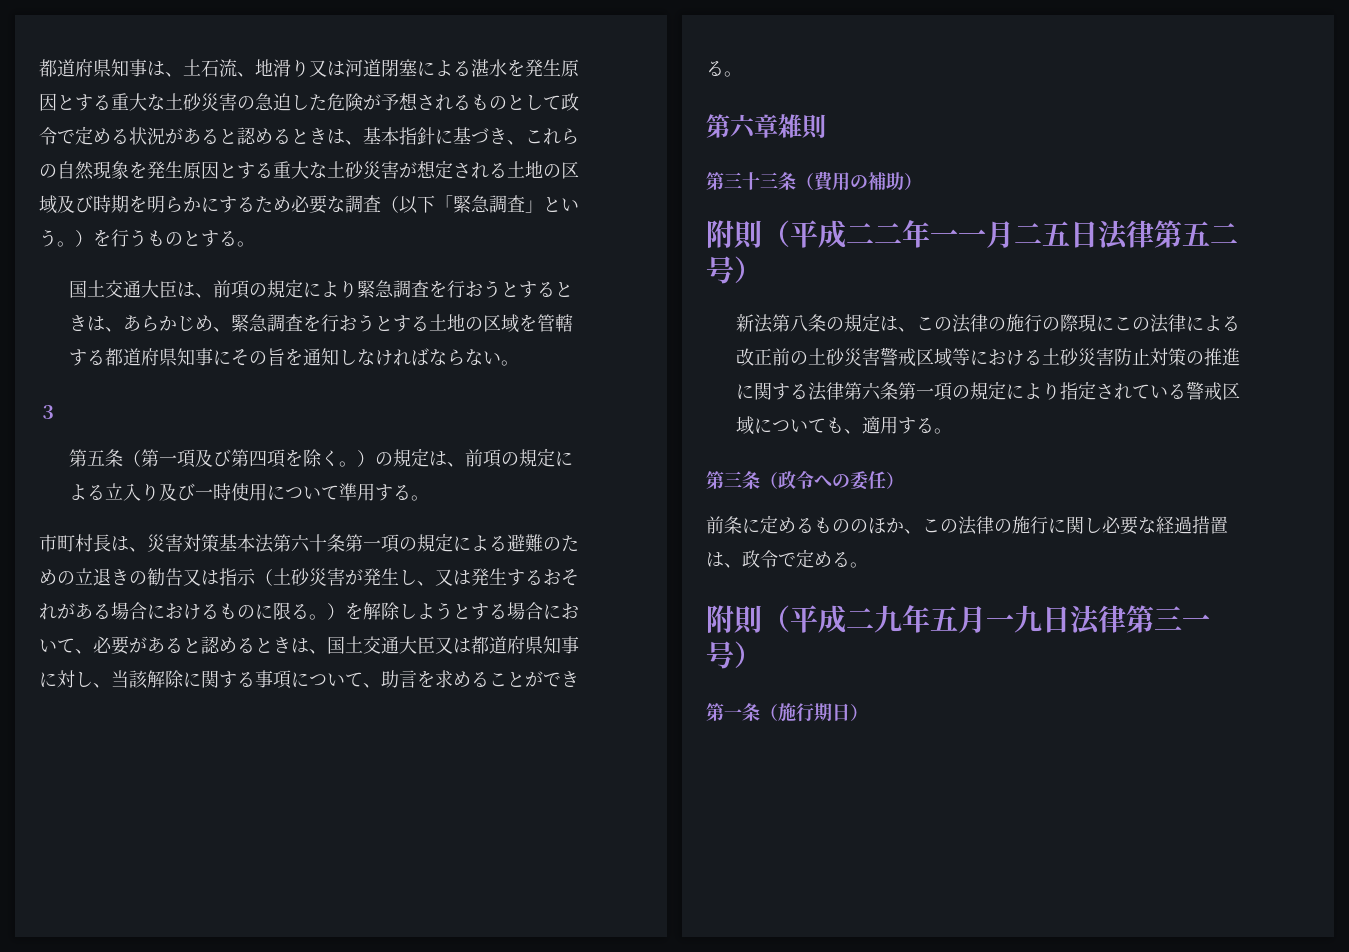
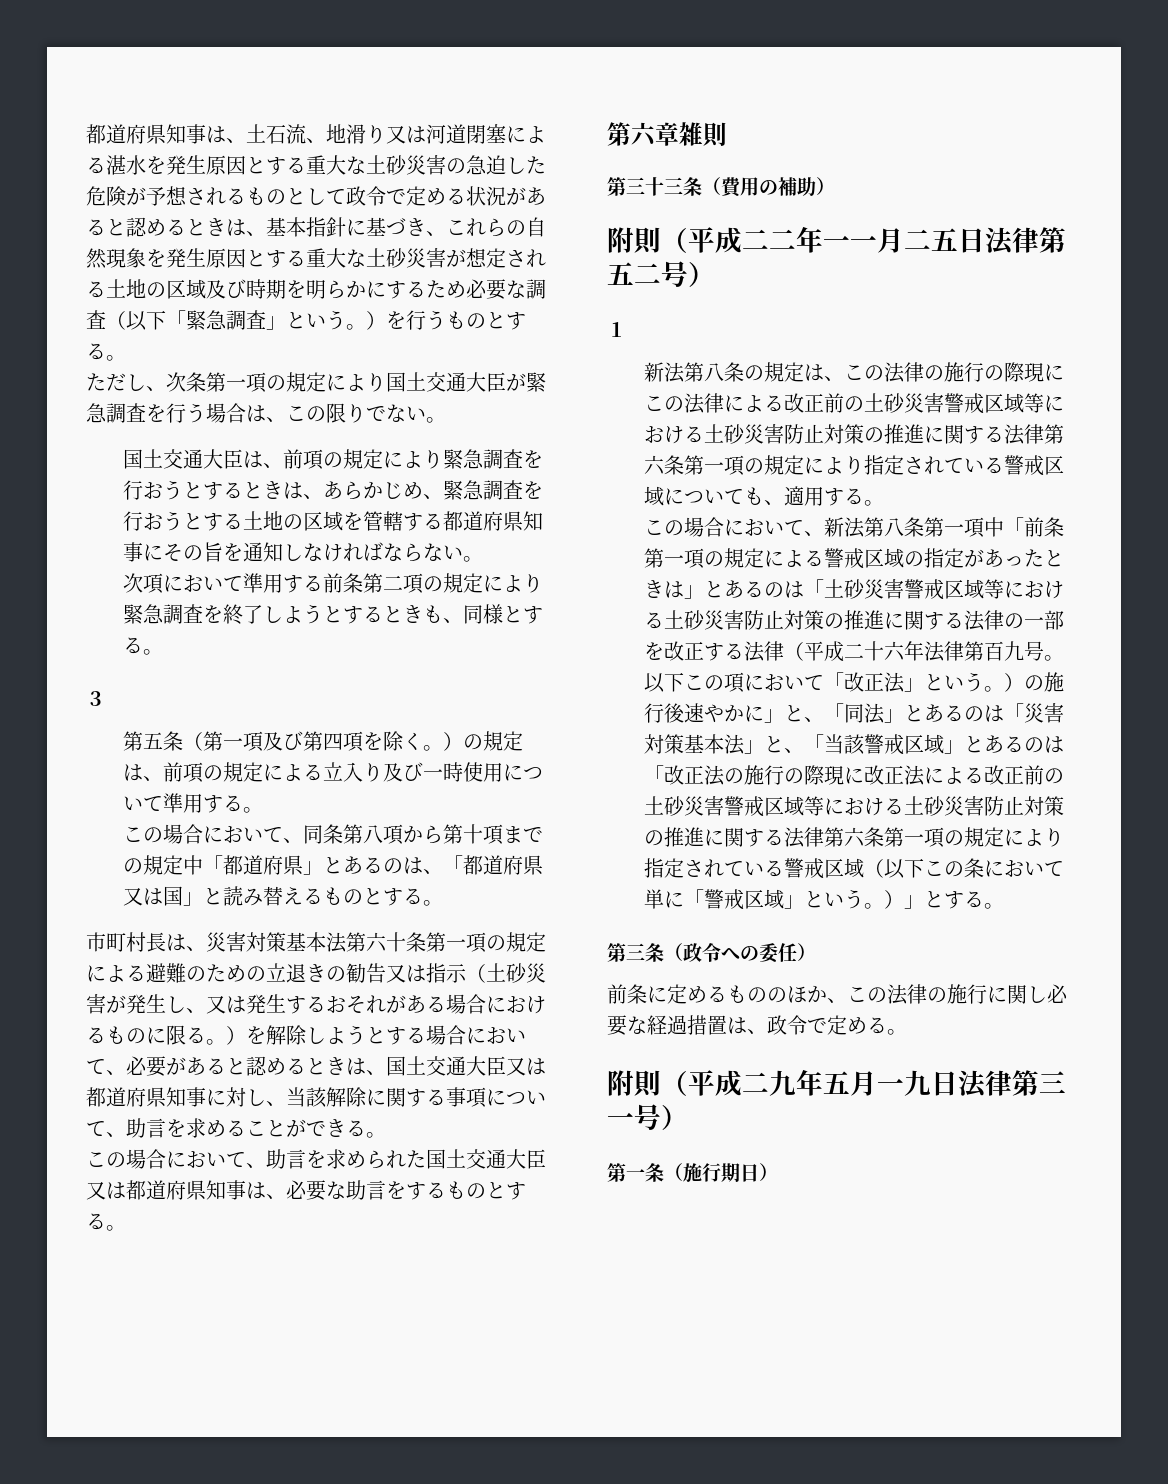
(255, 244) none -> [86,372,546,393] [86,403,446,423] // ただし、次条第一項の規定により国土交通大臣が緊急調査を行う場合は、この限りでない。
(520, 363) none -> [122,573,543,594] [122,604,543,625] [122,637,163,655] // 次項において準用する前条第二項の規定により緊急調査を終了しようとするときも、同様とする。
(430, 498) none -> [122,824,543,845] [122,855,543,875] [122,886,443,906] // この場合において、同条第八項から第十項までの規定中「都道府県」とあるのは、「都道府県又は国」と読み替えるものとする。
(742, 74) none -> [86,1149,546,1169] [86,1180,526,1201] [86,1213,126,1231] // この場合において、助言を求められた国土交通大臣又は都道府県知事は、必要な助言をするものとする。
(762, 269) none -> [607,322,626,337] // １
(953, 431) none -> [643,517,1064,538] [643,548,1064,569] [643,579,1064,600] [643,610,1064,631] [643,641,1064,662] [643,672,1064,693] [643,703,1064,724] [643,734,1064,755] [643,765,1064,786] [643,796,1064,817] [643,827,1064,848] [643,858,1064,879] [643,889,1004,910] // この場合において、新法第八条第一項中「前条第一項の規定による警戒区域の指定があったときは」とあるのは「土砂災害警戒区域等における土砂災害防止対策の推進に関する法律の一部を改正する法律（平成二十六年法律第百九号。以下この項において「改正法」という。）の施行後速やかに」と、「同法」とあるのは「災害対策基本法」と、「当該警戒区域」とあるのは「改正法の施行の際現に改正法による改正前の土砂災害警戒区域等における土砂災害防止対策の推進に関する法律第六条第一項の規定により指定されている警戒区域（以下この条において単に「警戒区域」という。）」とする。

